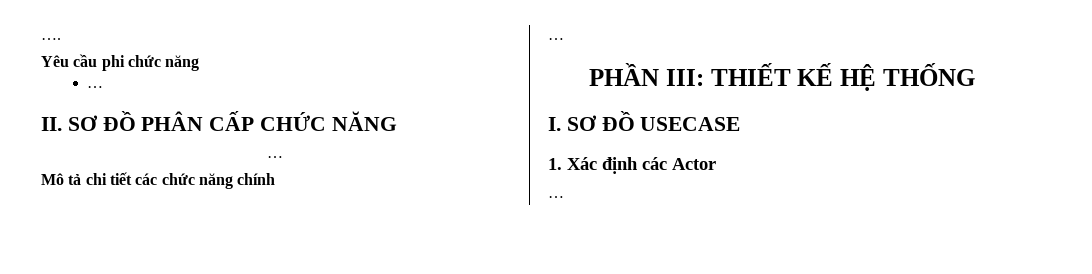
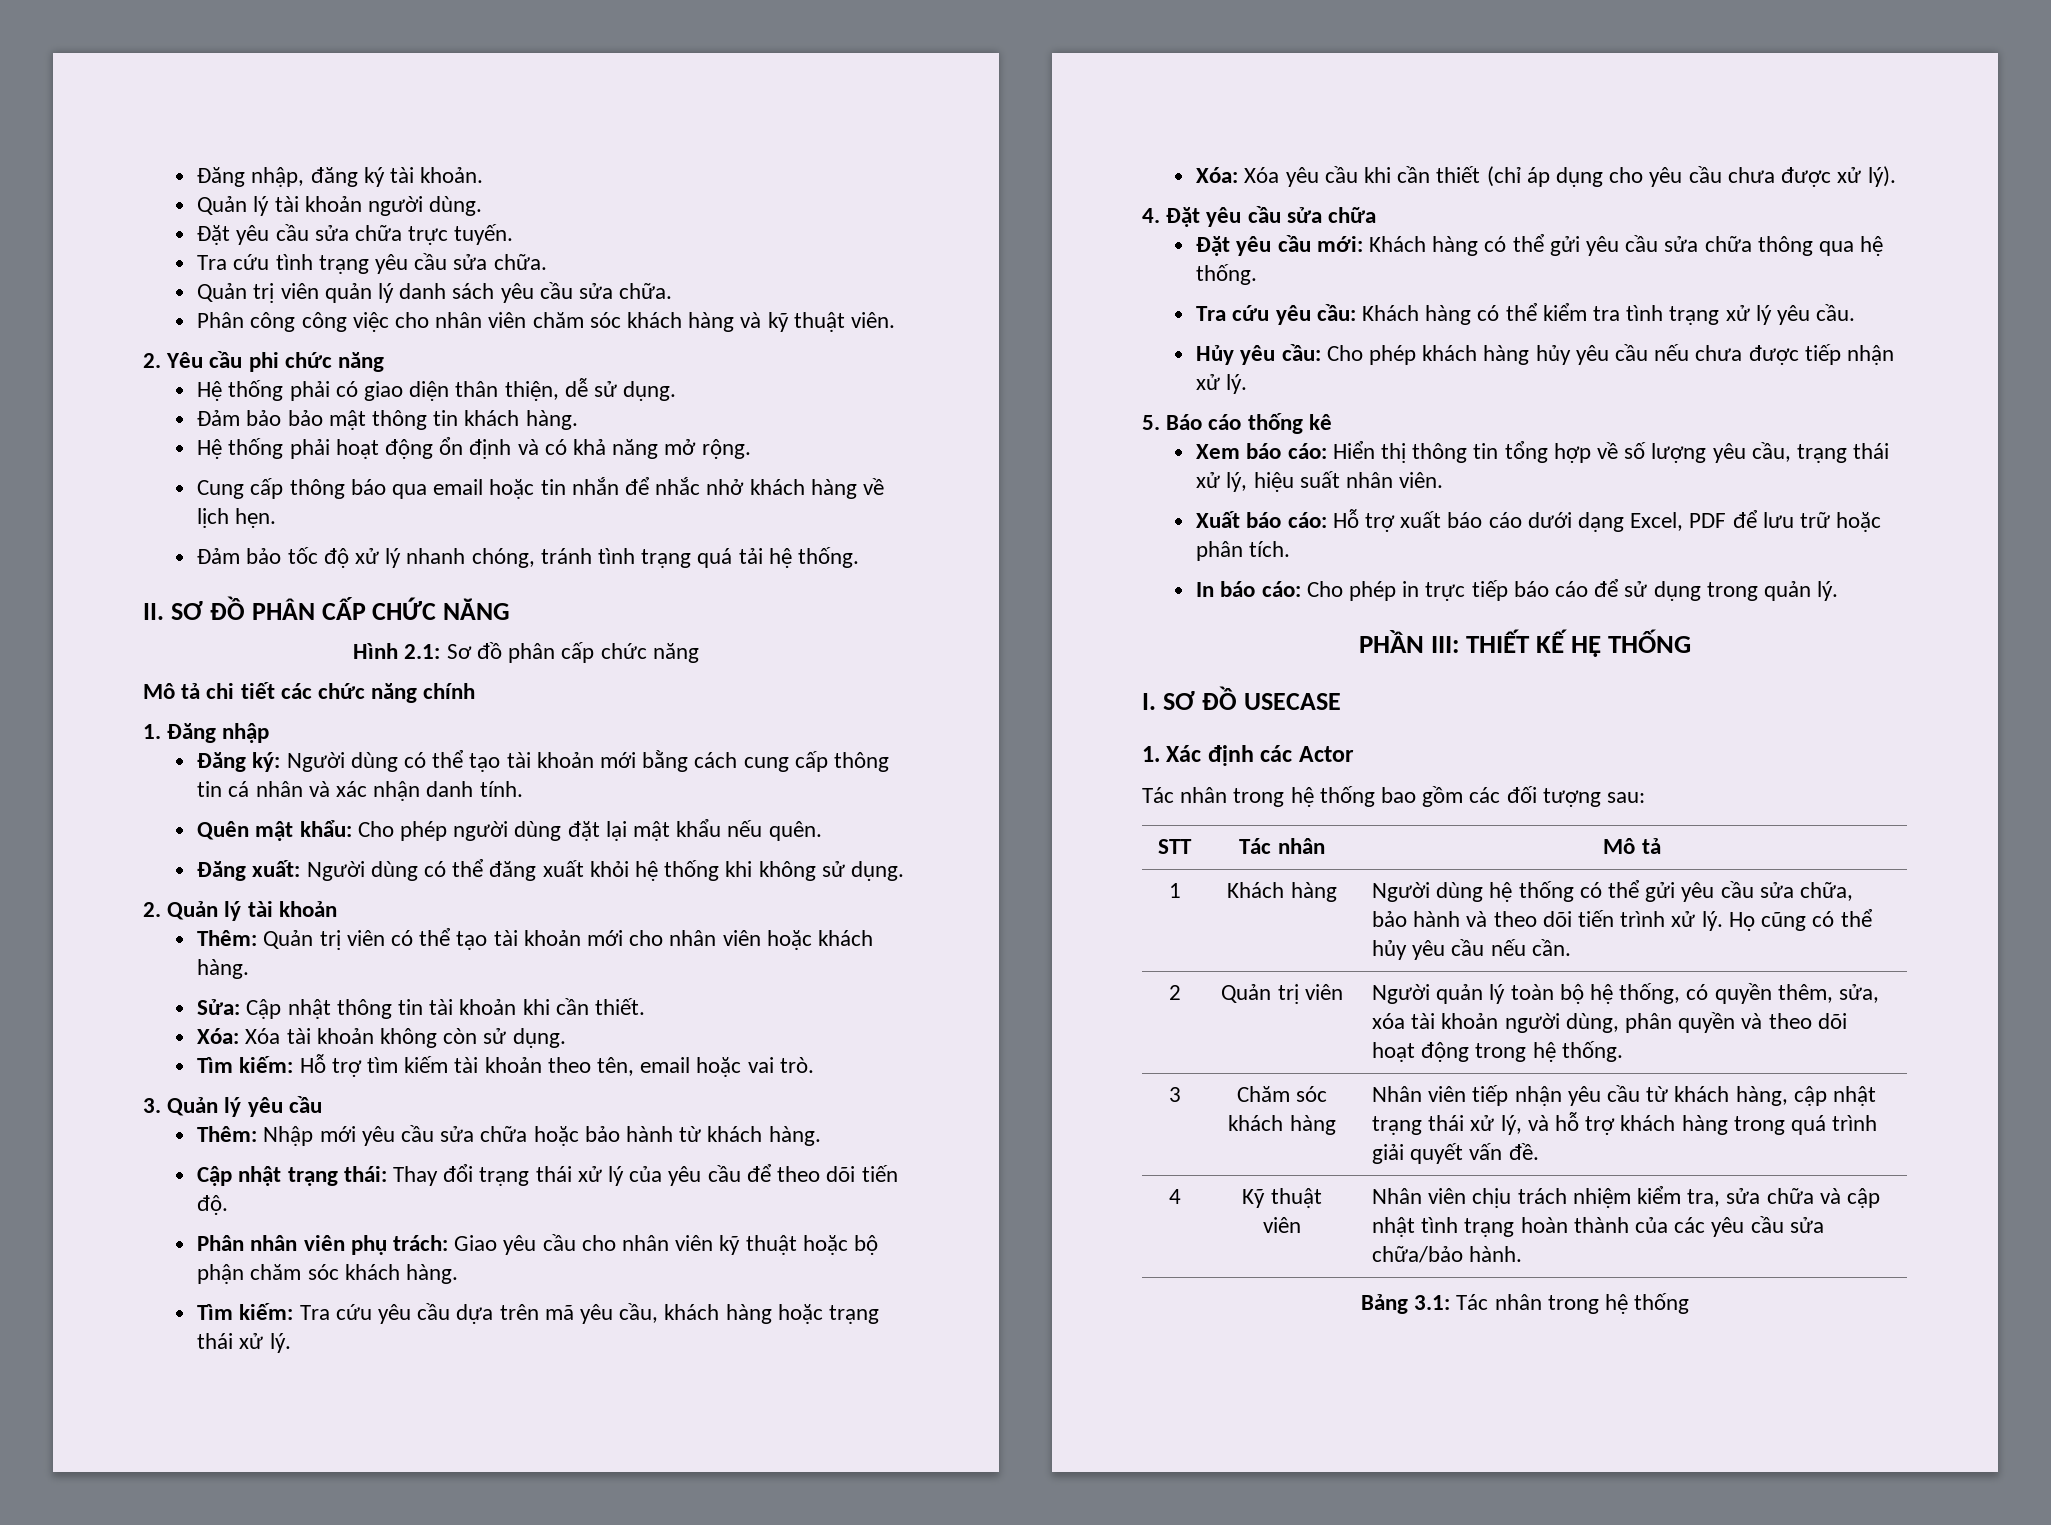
[41,38,61,40] …. // -> [197,167,484,187] [197,196,483,216] [197,224,514,245] [197,253,547,274] [197,282,673,303] [197,312,896,332] [143,353,161,368] Đăng nhập, đăng ký tài khoản. // Quản lý tài khoản người dùng. // Đặt yêu cầu sửa chữa trực tuyến. // Tra cứu tình trạng yêu cầu sửa chữa. // Quản trị viên quản lý danh sách yêu cầu sửa chữa. // Phân công công việc cho nhân viên chăm sóc khách hàng và kỹ thuật viên. // 2.
[87,86,104,88] … -> [197,378,677,401] [197,410,578,430] [197,437,751,459] [197,477,885,499] [197,508,277,528] [197,547,860,568] Hệ thống phải có giao diện thân thiện, dễ sử dụng. // Đảm bảo bảo mật thông tin khách hàng. // Hệ thống phải hoạt động ổn định và có khả năng mở rộng. // Cung cấp thông báo qua email hoặc tin nhắn để nhắc nhở khách hàng về lịch hẹn. // Đảm bảo tốc độ xử lý nhanh chóng, tránh tình trạng quá tải hệ thống.
[267,156,283,158] … -> [353,642,699,663] Hình 2.1: Sơ đồ phân cấp chức năng
[548,38,564,40] … -> [143,723,270,743] [197,750,890,772] [197,781,523,801] [197,819,822,841] [197,859,905,881] [143,901,337,921] [197,928,874,950] [197,959,250,979] [197,998,646,1019] [197,1028,566,1048] [197,1054,814,1077] [143,1096,322,1117] [197,1125,821,1146] [197,1164,898,1186] [197,1195,229,1215] [197,1234,879,1255] [197,1264,458,1284] [197,1303,880,1324] [197,1333,291,1353] [1196,166,1896,187] [1142,206,1377,227] [1196,234,1884,256] [1196,264,1258,285] [1196,303,1856,325] [1196,344,1895,365] [1196,374,1248,394] [1142,413,1332,434] [1196,441,1890,463] [1196,471,1444,492] [1196,509,1882,532] [1196,541,1291,561] [1196,579,1839,601] 1. Đăng nhập // Đăng ký: Người dùng có thể tạo tài khoản mới bằng cách cung cấp thông tin cá nhân và xác nhận danh tính. // Quên mật khẩu: Cho phép người dùng đặt lại mật khẩu nếu quên. // Đăng xuất: Người dùng có thể đăng xuất khỏi hệ thống khi không sử dụng. // 2. Quản lý tài khoản // Thêm: Quản trị viên có thể tạo tài khoản mới cho nhân viên hoặc khách hàng. // Sửa: Cập nhật thông tin tài khoản khi cần thiết. // Xóa: Xóa tài khoản không còn sử dụng. // Tìm kiếm: Hỗ trợ tìm kiếm tài khoản theo tên, email hoặc vai trò. // 3. Quản lý yêu cầu // Thêm: Nhập mới yêu cầu sửa chữa hoặc bảo hành từ khách hàng. // Cập nhật trạng thái: Thay đổi trạng thái xử lý của yêu cầu để theo dõi tiến độ. // Phân nhân viên phụ trách: Giao yêu cầu cho nhân viên kỹ thuật hoặc bộ phận chăm sóc khách hàng. // Tìm kiếm: Tra cứu yêu cầu dựa trên mã yêu cầu, khách hàng hoặc trạng thái xử lý. // Xóa: Xóa yêu cầu khi cần thiết (chỉ áp dụng cho yêu cầu chưa được xử lý). // 4. Đặt yêu cầu sửa chữa // Đặt yêu cầu mới: Khách hàng có thể gửi yêu cầu sửa chữa thông qua hệ thống. // Tra cứu yêu cầu: Khách hàng có thể kiểm tra tình trạng xử lý yêu cầu. // Hủy yêu cầu: Cho phép khách hàng hủy yêu cầu nếu chưa được tiếp nhận xử lý. // 5. Báo cáo thống kê // Xem báo cáo: Hiển thị thông tin tổng hợp về số lượng yêu cầu, trạng thái xử lý, hiệu suất nhân viên. // Xuất báo cáo: Hỗ trợ xuất báo cáo dưới dạng Excel, PDF để lưu trữ hoặc phân tích. // In báo cáo: Cho phép in trực tiếp báo cáo để sử dụng trong quản lý.
[548,196,564,198] … -> [1142,786,1646,807] [1158,839,1192,854] [1239,838,1325,854] [1603,838,1661,854] [1168,883,1181,898] [1227,882,1337,902] [1372,880,1854,902] [1372,909,1873,931] [1372,939,1571,960] [1168,985,1181,1000] [1221,984,1343,1004] [1372,983,1880,1004] [1372,1012,1847,1033] [1372,1041,1623,1062] [1168,1087,1181,1102] [1236,1086,1328,1102] [1228,1115,1336,1135] [1372,1085,1877,1106] [1372,1112,1878,1135] [1372,1143,1539,1164] [1168,1189,1181,1204] [1242,1188,1322,1208] [1263,1217,1301,1233] [1372,1186,1881,1208] [1372,1216,1824,1237] [1372,1246,1523,1263] [1360,1293,1690,1314] Tác nhân trong hệ thống bao gồm các đối tượng sau: // STT | Tác nhân | Mô tả // 1 | Khách hàng | Người dùng hệ thống có thể gửi yêu cầu sửa chữa, bảo hành và theo dõi tiến trình xử lý. Họ cũng có thể hủy yêu cầu nếu cần. // 2 | Quản trị viên | Người quản lý toàn bộ hệ thống, có quyền thêm, sửa, xóa tài khoản người dùng, phân quyền và theo dõi hoạt động trong hệ thống. // 3 | Chăm sóc khách hàng | Nhân viên tiếp nhận yêu cầu từ khách hàng, cập nhật trạng thái xử lý, và hỗ trợ khách hàng trong quá trình giải quyết vấn đề. // 4 | Kỹ thuật viên | Nhân viên chịu trách nhiệm kiểm tra, sửa chữa và cập nhật tình trạng hoàn thành của các yêu cầu sửa chữa/bảo hành. // Bảng 3.1: Tác nhân trong hệ thống

